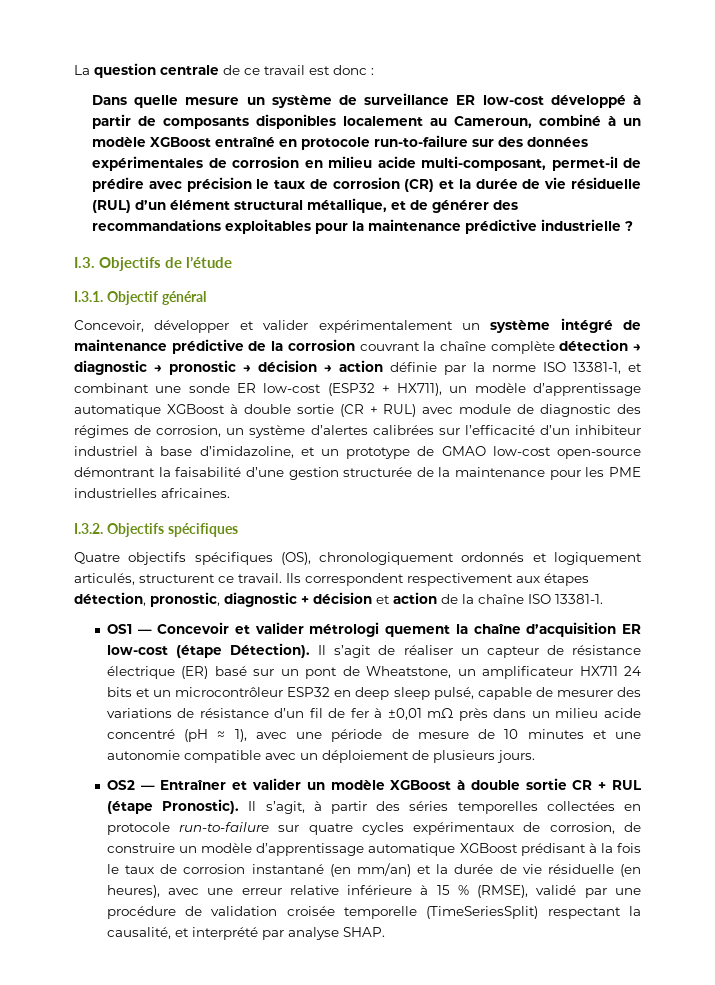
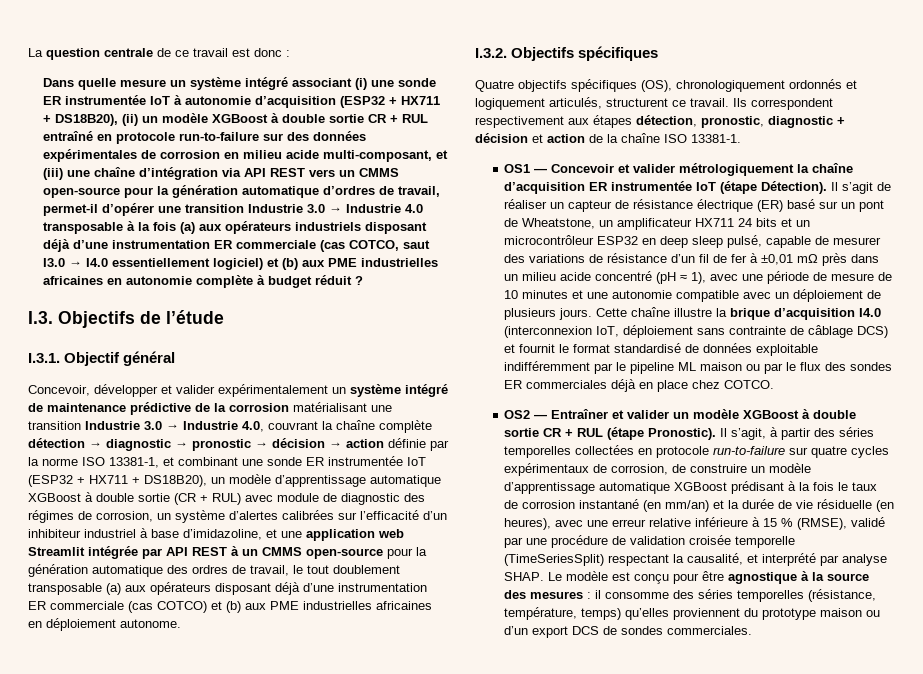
[339,93,642,108] [92,114,641,129] [92,137,212,147] de surveillance ER low-cost développé à partir de composants disponibles localement au Cameroun, combiné à un modèle XGBoost -> [245,77,437,90] [43,95,441,108] [43,113,429,126] intégré associant (i) une sonde ER instrumentée IoT à autonomie d’acquisition (ESP32 + HX711 + DS18B20), (ii) un modèle XGBoost à double sortie CR + RUL
[551,156,642,171] [92,177,641,192] [92,198,519,213] [92,219,622,234] permet-il de prédire avec précision le taux de corrosion (CR) et la durée de vie résiduelle (RUL) d’un élément structural métallique, et de générer des recommandations exploitables pour la maintenance prédictive industrielle -> [436,150,449,159] [43,167,400,180] [43,185,441,198] [43,203,424,216] [43,221,428,234] [43,239,431,252] [43,258,439,270] [43,275,353,288] et (iii) une chaîne d’intégration via API REST vers un CMMS open-source pour la génération automatique d’ordres de travail, permet-il d’opérer une transition Industrie 3.0 → Industrie 4.0 transposable à la fois (a) aux opérateurs industriels disposant déjà d’une instrumentation ER commerciale (cas COTCO, saut I3.0 → I4.0 essentiellement logiciel) et (b) aux PME industrielles africaines en autonomie complète à budget réduit
(355, 345) none -> [293,402,392,412] [28,421,264,432] matérialisant une transition Industrie 3.0 → Industrie 4.0,
[263,383,443,396] low-cost (ESP32 + HX711), -> [328,456,426,466] [28,475,207,487] instrumentée IoT (ESP32 + HX711 + DS18B20),
[321,446,641,459] [74,467,641,480] [74,488,230,498] un prototype de GMAO low-cost open-source démontrant la faisabilité d’une gestion structurée de la maintenance pour les PME industrielles africaines. -> [281,529,404,541] [28,546,427,559] [28,564,400,577] [28,582,427,595] [28,601,432,613] [28,618,181,631] une application web Streamlit intégrée par API REST à un CMMS open-source pour la génération automatique des ordres de travail, le tout doublement transposable (a) aux opérateurs disposant déjà d’une instrumentation ER commerciale (cas COTCO) et (b) aux PME industrielles africaines en déploiement autonome.
[309,622,451,637] métrologi quement -> [679,163,795,176] métrologiquement
[106,645,168,655] low-cost -> [611,181,717,191] instrumentée IoT
(535, 756) none -> [596,307,882,320] [504,325,889,338] [504,343,819,356] [504,361,893,374] [504,379,775,392] Cette chaîne illustre la brique d’acquisition I4.0 (interconnexion IoT, déploiement sans contrainte de câblage DCS) et fournit le format standardisé de données exploitable indifféremment par le pipeline ML maison ou par le flux des sondes ER commerciales déjà en place chez COTCO.
(385, 932) none -> [548,571,870,584] [504,589,877,602] [504,607,881,620] [504,626,753,638] Le modèle est conçu pour être agnostique à la source des mesures : il consomme des séries temporelles (résistance, température, temps) qu’elles proviennent du prototype maison ou d’un export DCS de sondes commerciales.

